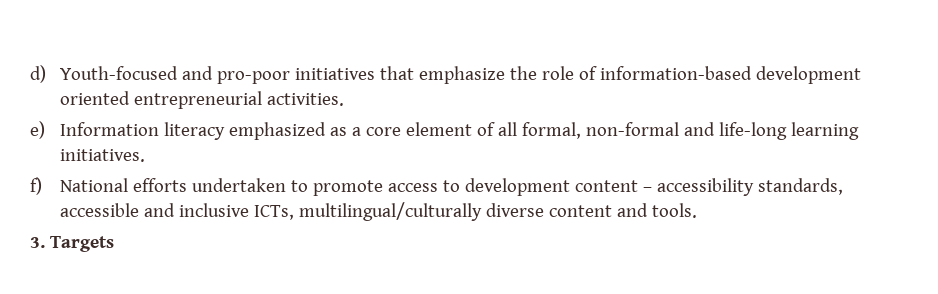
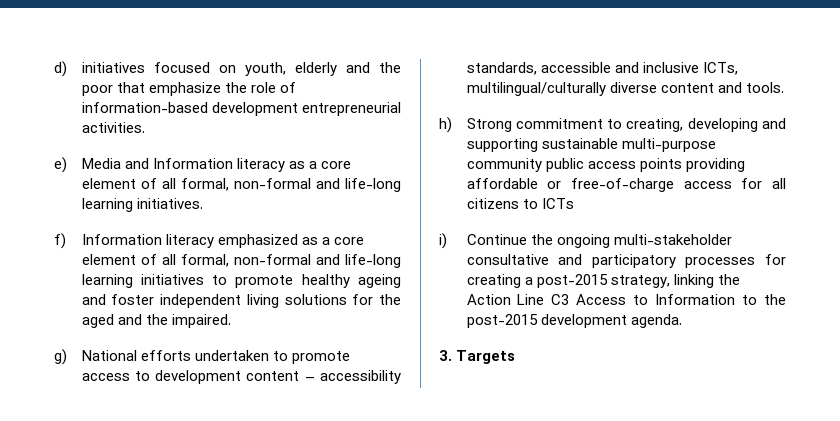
[60,66,376,84] Youth-focused and pro-poor initiatives -> [81,62,401,76] [81,85,113,96] initiatives focused on youth, elderly and the poor
[60,91,131,105] oriented -> (298, 109) none
(45, 130) none -> [81,158,351,172] [81,178,401,192] [81,198,203,212] [54,233,66,249] Media and Information literacy as a core element of all formal, non-formal and life-long learning initiatives. // f)
[60,149,146,162] [30,177,42,195] initiatives. // f) -> [140,274,401,288] [81,294,401,308] [81,314,231,328] [54,349,67,365] initiatives to promote healthy ageing and foster independent living solutions for the aged and the impaired. // g)
(698, 210) none -> [439,117,786,133] [466,138,716,152] [466,158,745,172] [466,178,786,192] [466,198,574,209] [439,233,732,249] [466,254,786,268] [466,274,740,288] [466,294,786,305] [466,314,682,328] // h) Strong commitment to creating, developing and supporting sustainable multi-purpose community public access points providing affordable or free-of-charge access for all citizens to ICTs // i) Continue the ongoing multi-stakeholder consultative and participatory processes for creating a post-2015 strategy, linking the Action Line C3 Access to Information to the post-2015 development agenda.

